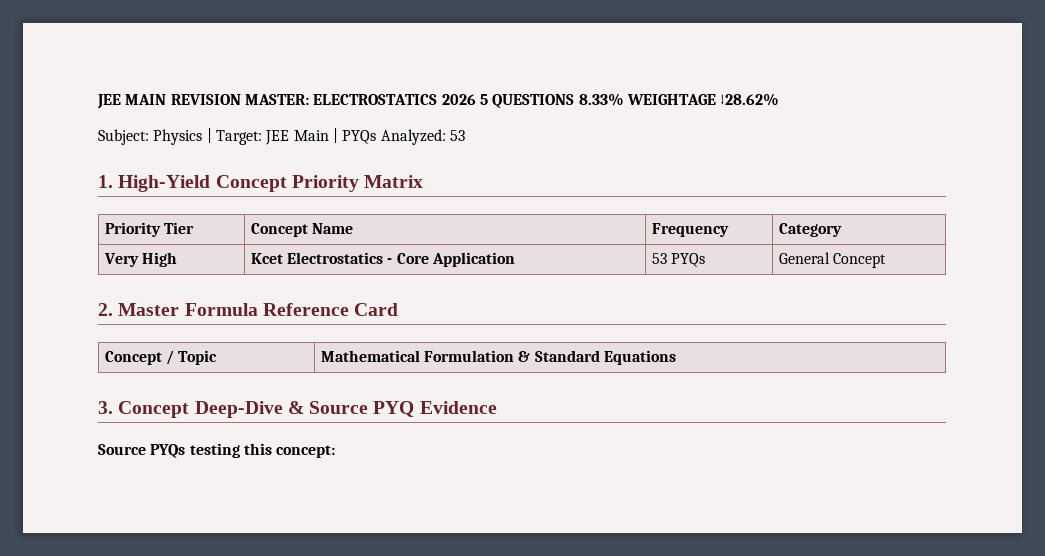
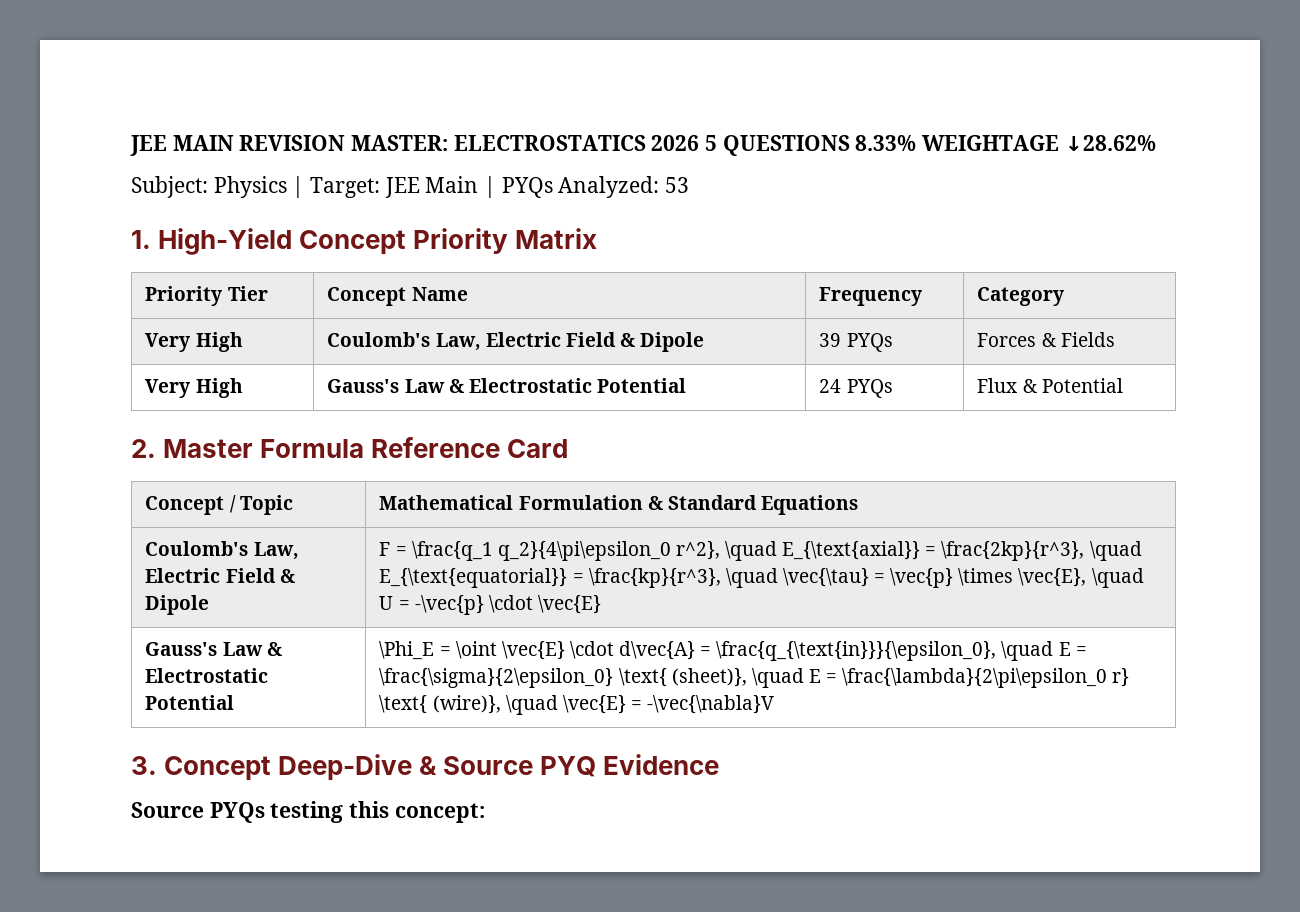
[250,252,516,267] [651,253,706,267] [778,252,887,268] Kcet Electrostatics - Core Application | 53 PYQs | General Concept -> [327,332,705,352] [819,333,893,352] [977,332,1115,347] [145,378,243,398] [327,378,686,393] [819,379,893,398] [977,378,1123,393] Coulomb's Law, Electric Field & Dipole | 39 PYQs | Forces & Fields // Very High | Gauss's Law & Electrostatic Potential | 24 PYQs | Flux & Potential
(677, 357) none -> [145,541,299,560] [145,568,295,583] [145,595,210,615] [379,541,1142,561] [379,568,1144,588] [379,595,601,615] [145,642,282,656] [145,668,269,683] [145,695,235,710] [379,641,1087,661] [379,668,1130,688] [379,695,775,715] // Coulomb's Law, Electric Field & Dipole | F = \frac{q_1 q_2}{4\pi\epsilon_0 r^2}, \quad E_{\text{axial}} = \frac{2kp}{r^3}, \quad E_{\text{equatorial}} = \frac{kp}{r^3}, \quad \vec{\tau} = \vec{p} \times \vec{E}, \quad U = -\vec{p} \cdot \vec{E} // Gauss's Law & Electrostatic Potential | \Phi_E = \oint \vec{E} \cdot d\vec{A} = \frac{q_{\text{in}}}{\epsilon_0}, \quad E = \frac{\sigma}{2\epsilon_0} \text{ (sheet)}, \quad E = \frac{\lambda}{2\pi\epsilon_0 r} \text{ (wire)}, \quad \vec{E} = -\vec{\nabla}V

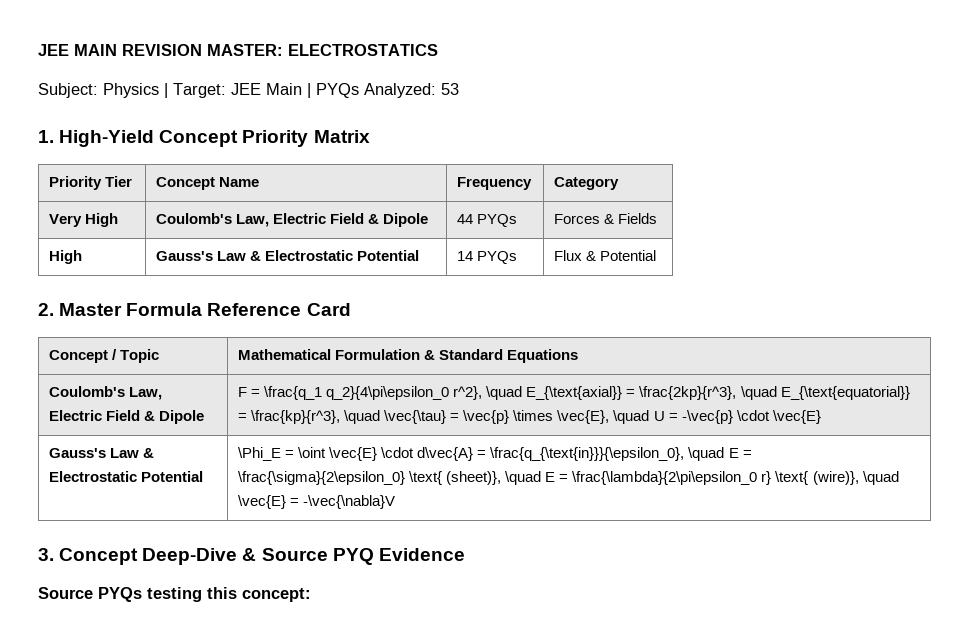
[651,135,1156,156] 2026 5 QUESTIONS 8.33% WEIGHTAGE ↓28.62% -> (438, 50) none
[819,333,842,347] 39 -> [457,214,474,224] 44
[145,379,191,398] Very -> (658, 218) none
[819,379,842,393] 24 -> [457,251,474,261] 14

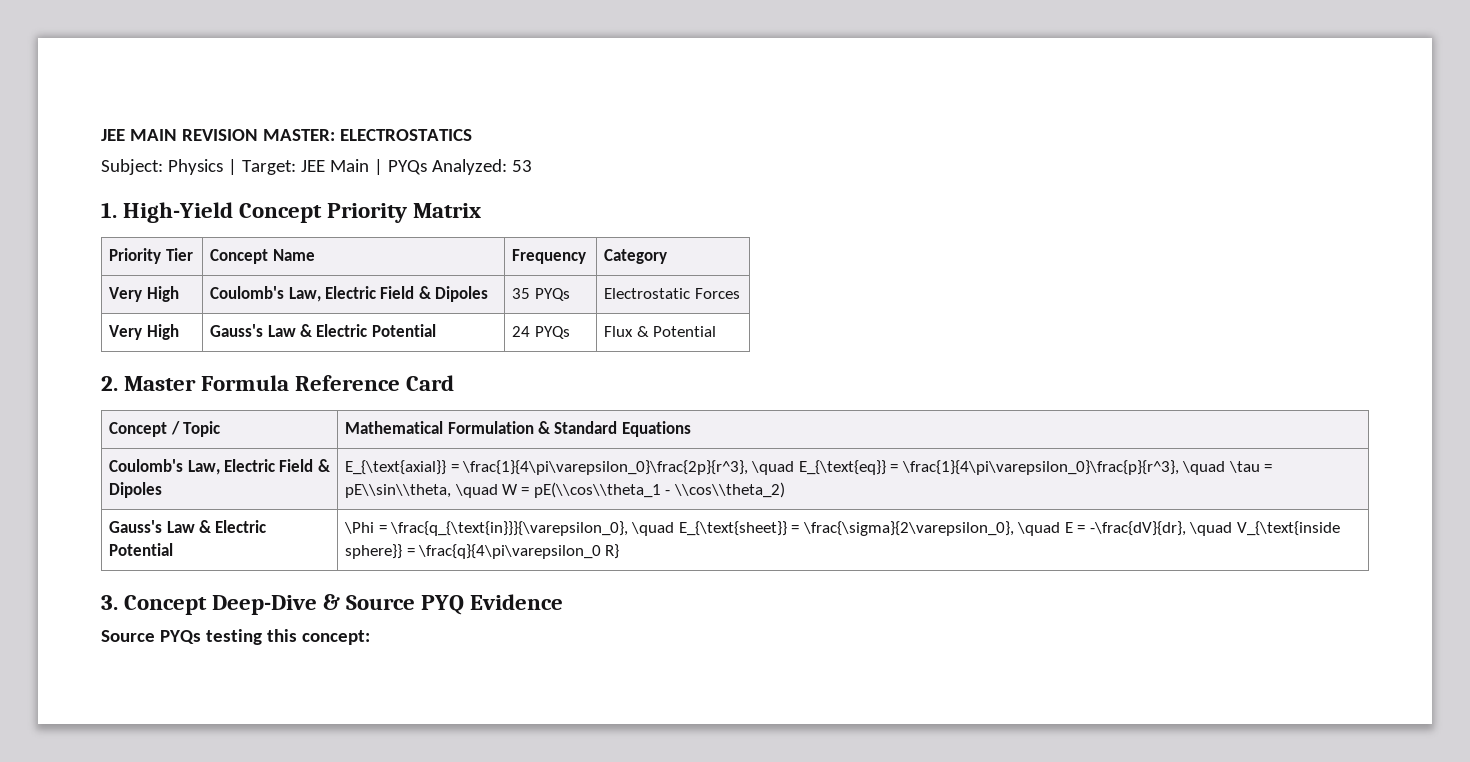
[383,213,429,227] [457,214,518,227] Dipole | 44 PYQs | -> [435,286,489,302] [512,288,570,301] [604,288,691,299] Dipoles | 35 PYQs | Electrostatic
[604,213,658,224] & Fields // -> [109,325,143,340] // Very
[265,250,420,261] [457,251,474,261] Electrostatic Potential | 14 -> [316,324,436,337] [512,326,531,337] Electric Potential | 24
[159,410,205,424] [238,386,910,400] [238,410,821,424] [49,448,155,458] [49,471,204,482] [238,447,752,461] [238,471,899,485] [238,495,396,509] Dipole | F = \frac{q_1 q_2}{4\pi\epsilon_0 r^2}, \quad E_{\text{axial}} = \frac{2kp}{r^3}, \quad E_{\text{equatorial}} = \frac{kp}{r^3}, \quad \vec{\tau} = \vec{p} \times \vec{E}, \quad U = -\vec{p} \cdot \vec{E} // Gauss's Law & Electrostatic Potential | \Phi_E = \oint \vec{E} \cdot d\vec{A} = \frac{q_{\text{in}}}{\epsilon_0}, \quad E = \frac{\sigma}{2\epsilon_0} \text{ (sheet)}, \quad E = \frac{\lambda}{2\pi\epsilon_0 r} \text{ (wire)}, \quad \vec{E} = -\vec{\nabla}V -> [109,482,163,498] [345,460,1273,475] [345,482,785,498] [109,520,267,533] [109,543,174,556] [344,521,1340,536] [345,544,620,559] Dipoles | E_{\text{axial}} = \frac{1}{4\pi\varepsilon_0}\frac{2p}{r^3}, \quad E_{\text{eq}} = \frac{1}{4\pi\varepsilon_0}\frac{p}{r^3}, \quad \tau = pE\\sin\\theta, \quad W = pE(\\cos\\theta_1 - \\cos\\theta_2) // Gauss's Law & Electric Potential | \Phi = \frac{q_{\text{in}}}{\varepsilon_0}, \quad E_{\text{sheet}} = \frac{\sigma}{2\varepsilon_0}, \quad E = -\frac{dV}{dr}, \quad V_{\text{inside sphere}} = \frac{q}{4\pi\varepsilon_0 R}

